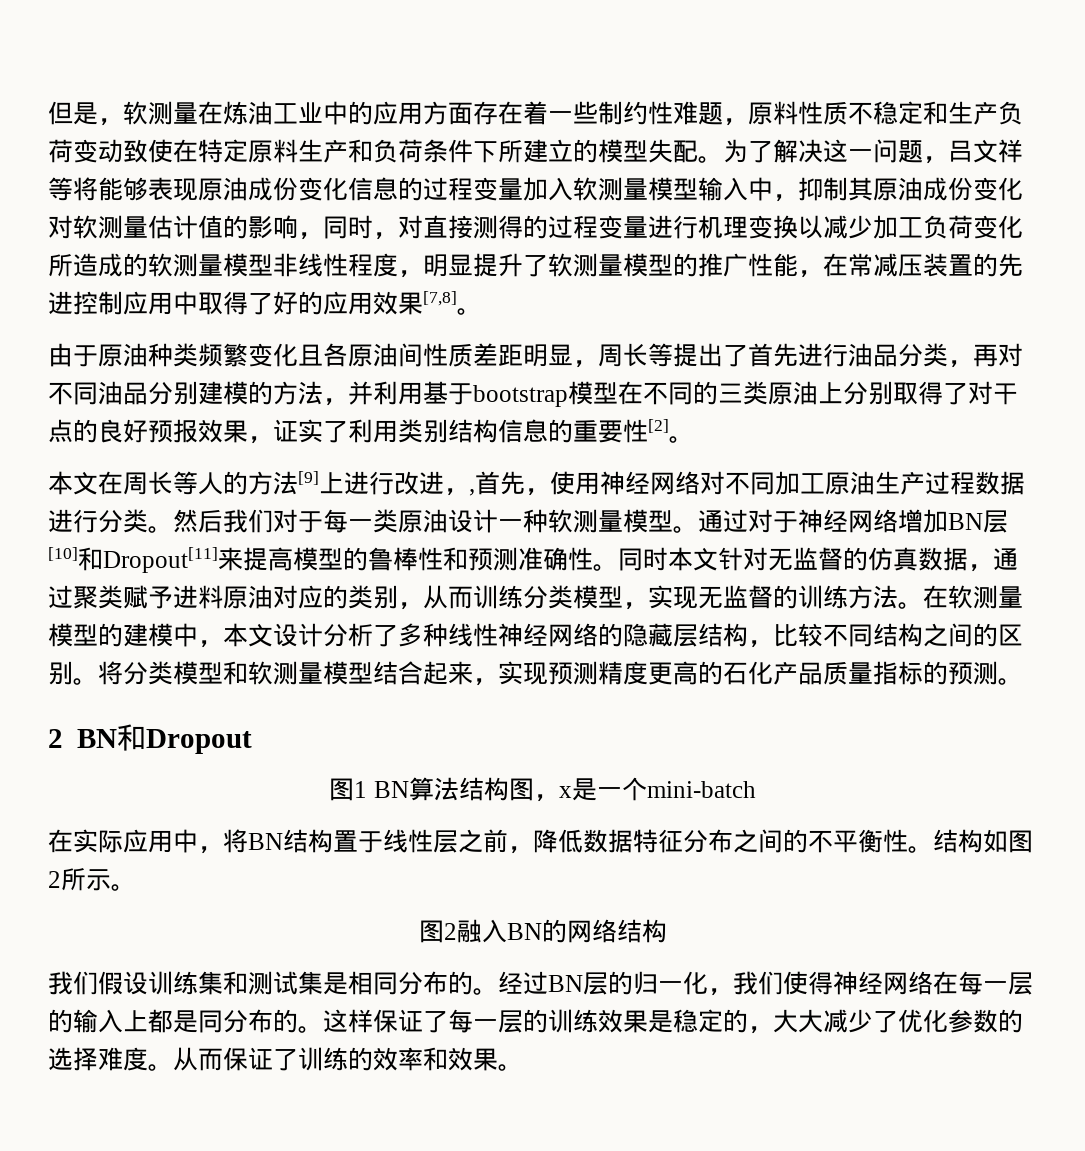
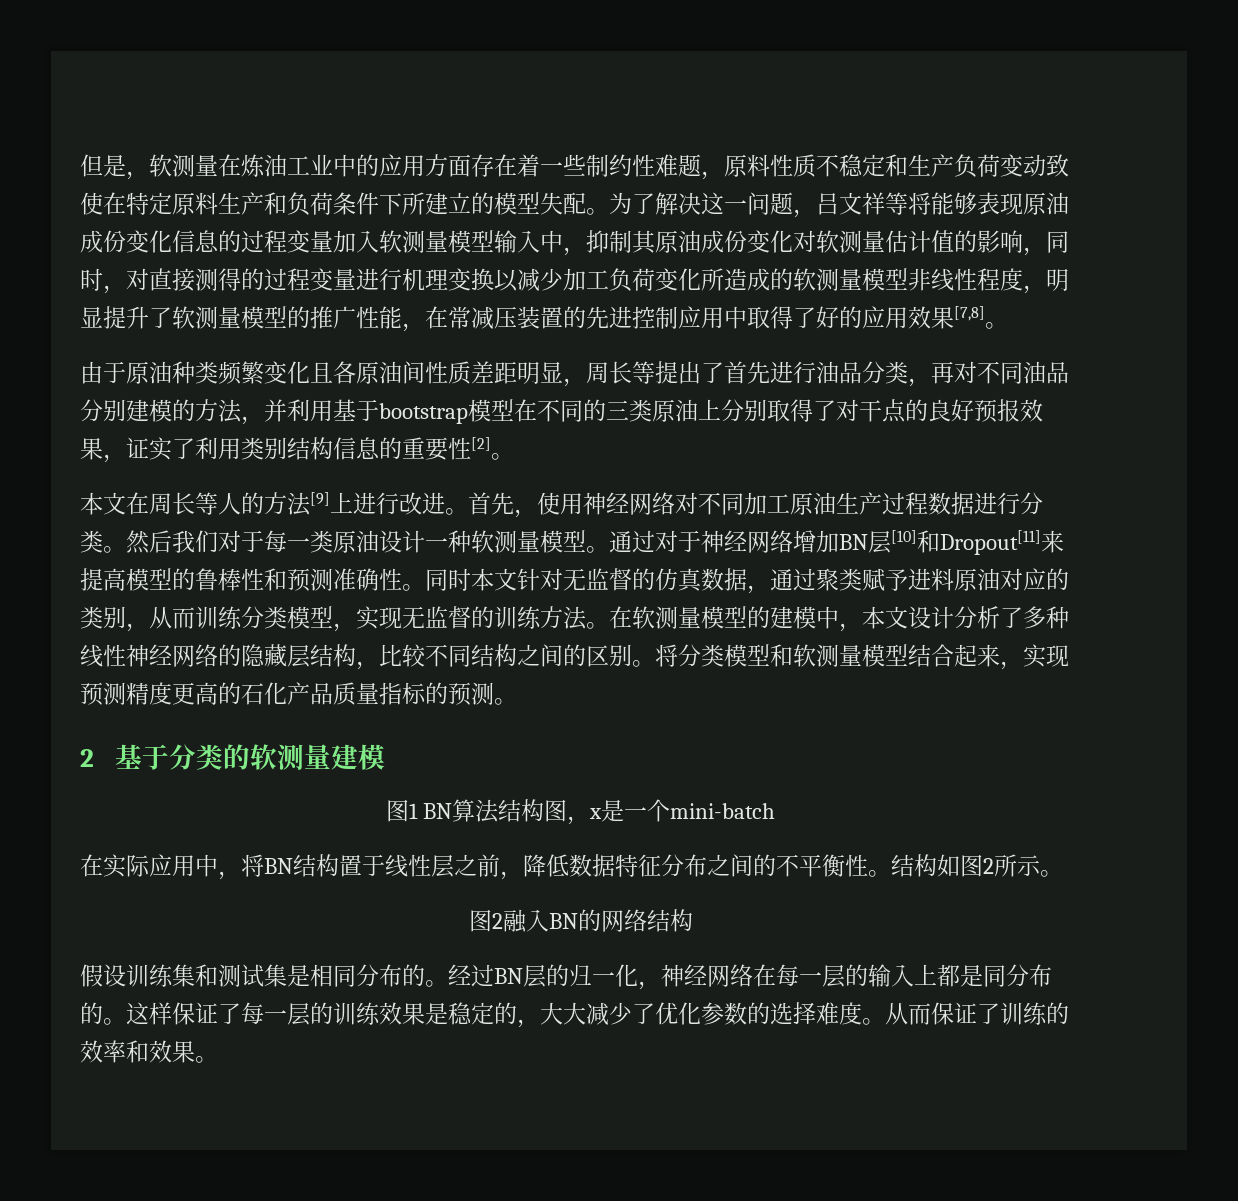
[444,488,475,496] ，, -> [445,508,468,515] 。
[76,724,252,754] BN和Dropout -> [115,744,386,770] 基于分类的软测量建模
[48,971,98,995] 我们 -> (693, 920) none
[733,971,833,995] 我们使得 -> (661, 985) none

